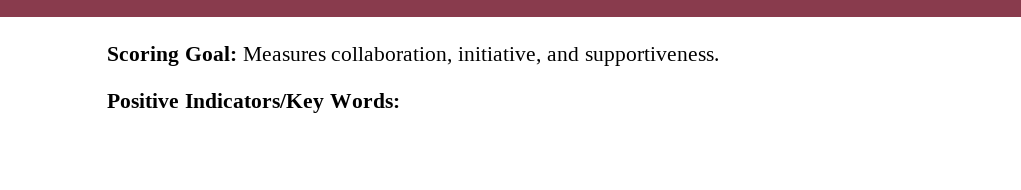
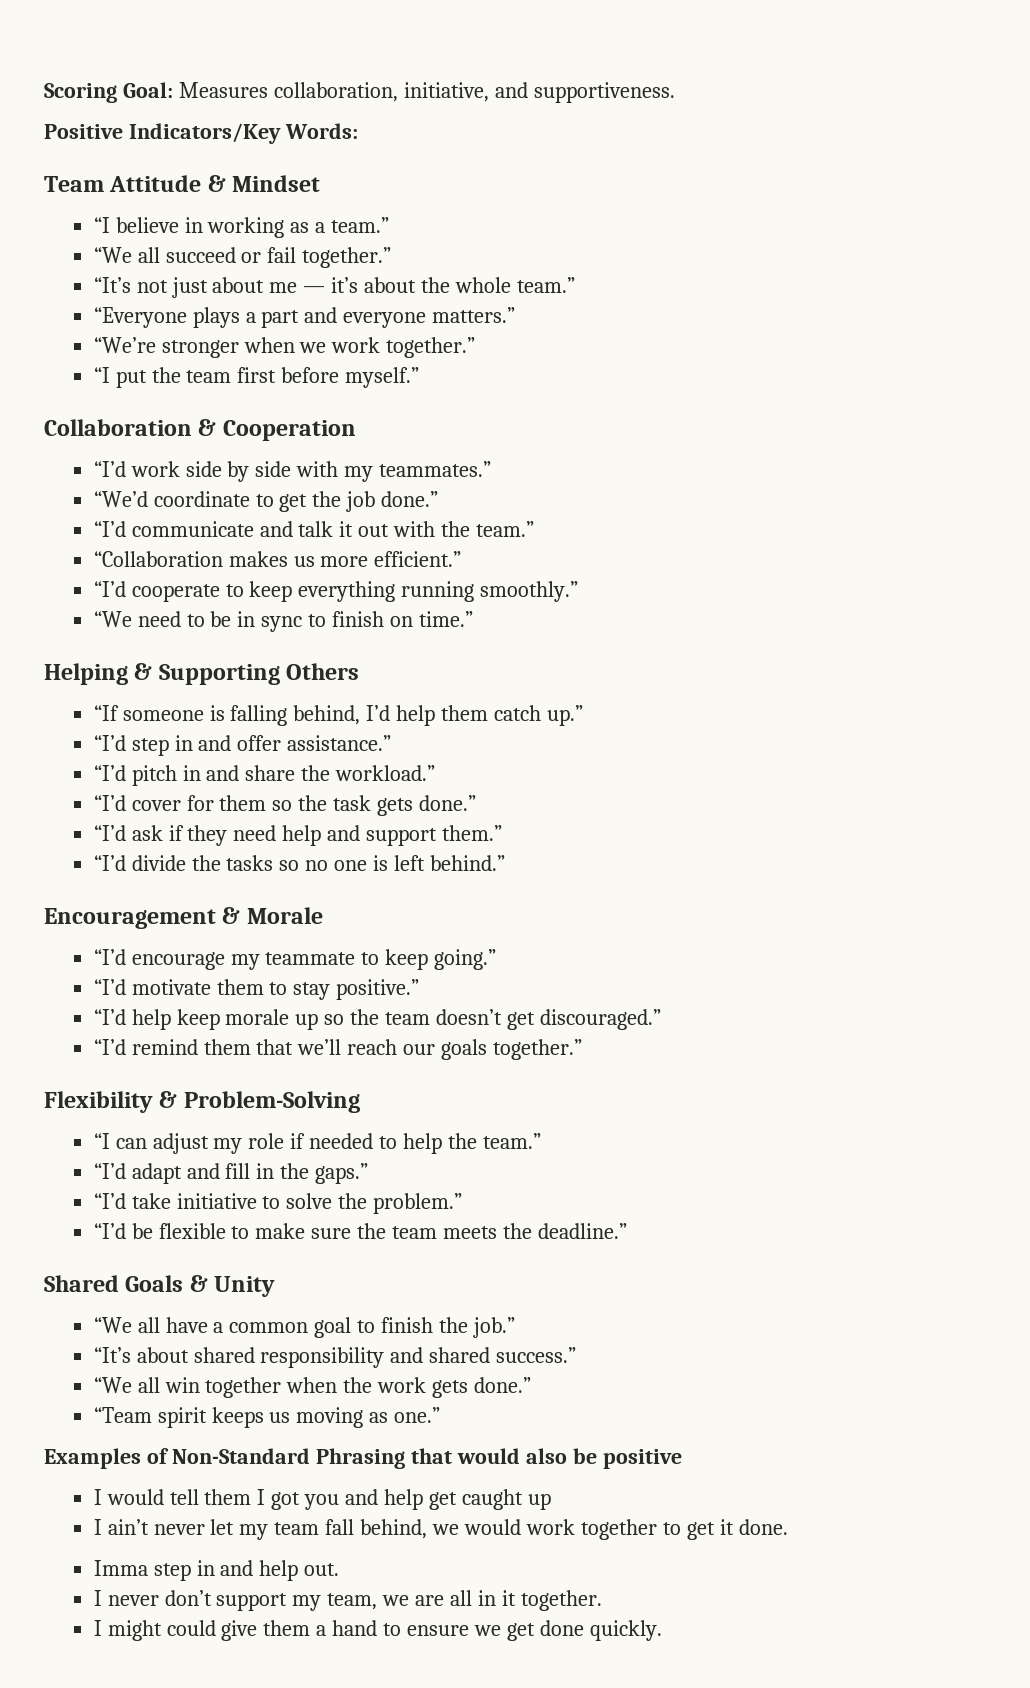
(400, 100) none -> [44,175,321,192] [93,217,390,238] [93,247,392,268] [93,277,576,298] [93,307,516,328] [93,337,476,358] [93,367,420,388] [44,419,356,441] [93,461,492,482] [93,491,439,512] [93,521,535,537] [93,551,462,567] [93,581,579,602] [93,611,474,632] [44,663,360,685] [93,705,584,726] [93,735,392,756] [93,765,436,786] [93,795,477,816] [93,825,503,846] [93,855,506,871] [44,907,323,929] [93,949,497,970] [93,979,420,1000] [93,1009,662,1030] [93,1039,583,1060] [44,1091,360,1113] [93,1133,542,1154] [93,1163,369,1184] [93,1193,463,1214] [93,1223,628,1239] [44,1275,276,1297] [93,1317,516,1338] [93,1347,577,1368] [93,1377,532,1398] [93,1407,441,1428] [44,1448,682,1469] [93,1489,551,1510] [93,1519,788,1540] [93,1560,340,1581] [93,1590,602,1611] [93,1620,662,1641] // Team Attitude & Mindset // “I believe in working as a team.” // “We all succeed or fail together.” // “It’s not just about me — it’s about the whole team.” // “Everyone plays a part and everyone matters.” // “We’re stronger when we work together.” // “I put the team first before myself.” // Collaboration & Cooperation // “I’d work side by side with my teammates.” // “We’d coordinate to get the job done.” // “I’d communicate and talk it out with the team.” // “Collaboration makes us more efficient.” // “I’d cooperate to keep everything running smoothly.” // “We need to be in sync to finish on time.” // Helping & Supporting Others // “If someone is falling behind, I’d help them catch up.” // “I’d step in and offer assistance.” // “I’d pitch in and share the workload.” // “I’d cover for them so the task gets done.” // “I’d ask if they need help and support them.” // “I’d divide the tasks so no one is left behind.” // Encouragement & Morale // “I’d encourage my teammate to keep going.” // “I’d motivate them to stay positive.” // “I’d help keep morale up so the team doesn’t get discouraged.” // “I’d remind them that we’ll reach our goals together.” // Flexibility & Problem-Solving // “I can adjust my role if needed to help the team.” // “I’d adapt and fill in the gaps.” // “I’d take initiative to solve the problem.” // “I’d be flexible to make sure the team meets the deadline.” // Shared Goals & Unity // “We all have a common goal to finish the job.” // “It’s about shared responsibility and shared success.” // “We all win together when the work gets done.” // “Team spirit keeps us moving as one.” // Examples of Non-Standard Phrasing that would also be positive // I would tell them I got you and help get caught up // I ain’t never let my team fall behind, we would work together to get it done. // Imma step in and help out. // I never don’t support my team, we are all in it together. // I might could give them a hand to ensure we get done quickly.

